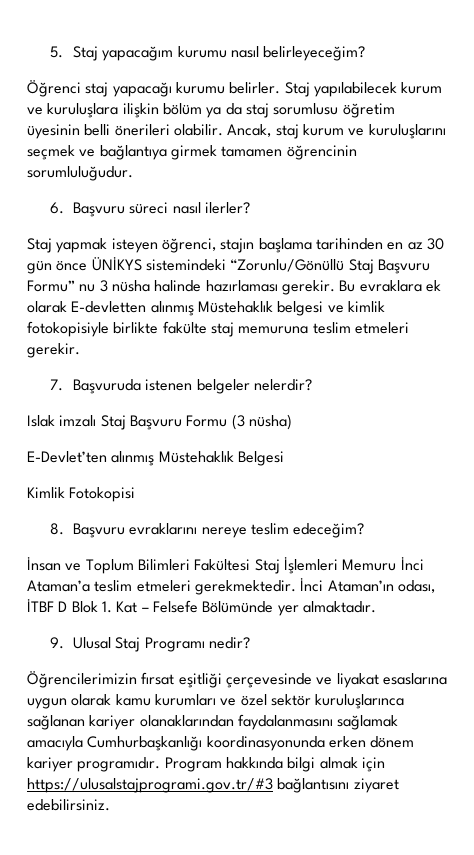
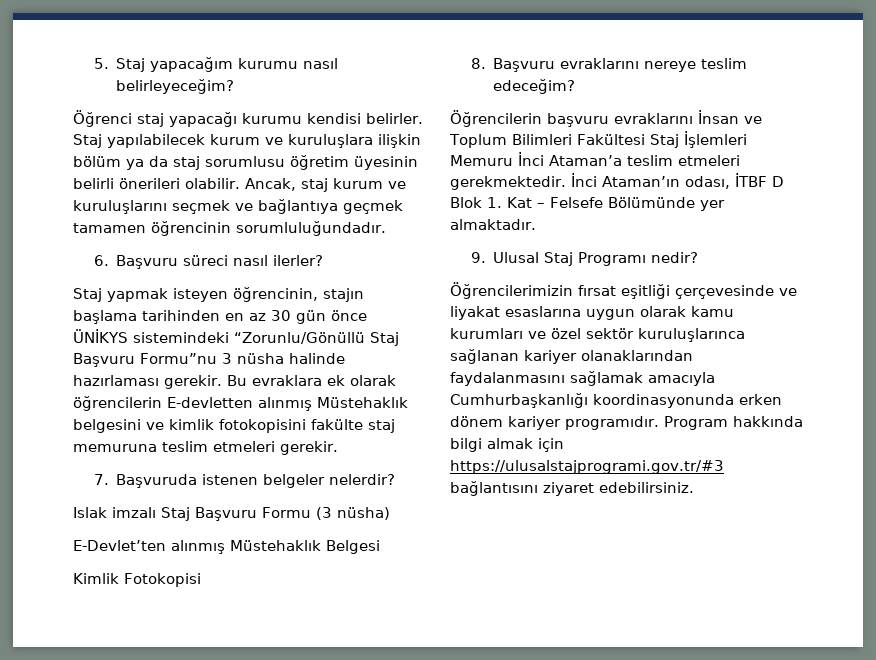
(225, 88) none -> [307,113,361,124] kendisi
[84,124,111,136] belli -> [73,178,114,189] belirli
[170,145,217,160] girmek -> [343,200,403,214] geçmek
[27,166,133,181] sorumluluğudur. -> [236,221,386,236] sorumluluğundadır.
[161,238,216,253] öğrenci, -> [233,287,318,302] öğrencinin,
[27,280,96,292] Formu” nu -> [140,353,217,364] Formu”nu
(67, 307) none -> [73,396,162,411] öğrencilerin
[277,301,324,316] belgesi -> [73,419,141,433] belgesini
[27,321,159,337] fotokopisiyle birlikte -> [219,419,306,433] fotokopisini
(365, 530) none -> [450,110,693,127] Öğrencilerin başvuru evraklarını

